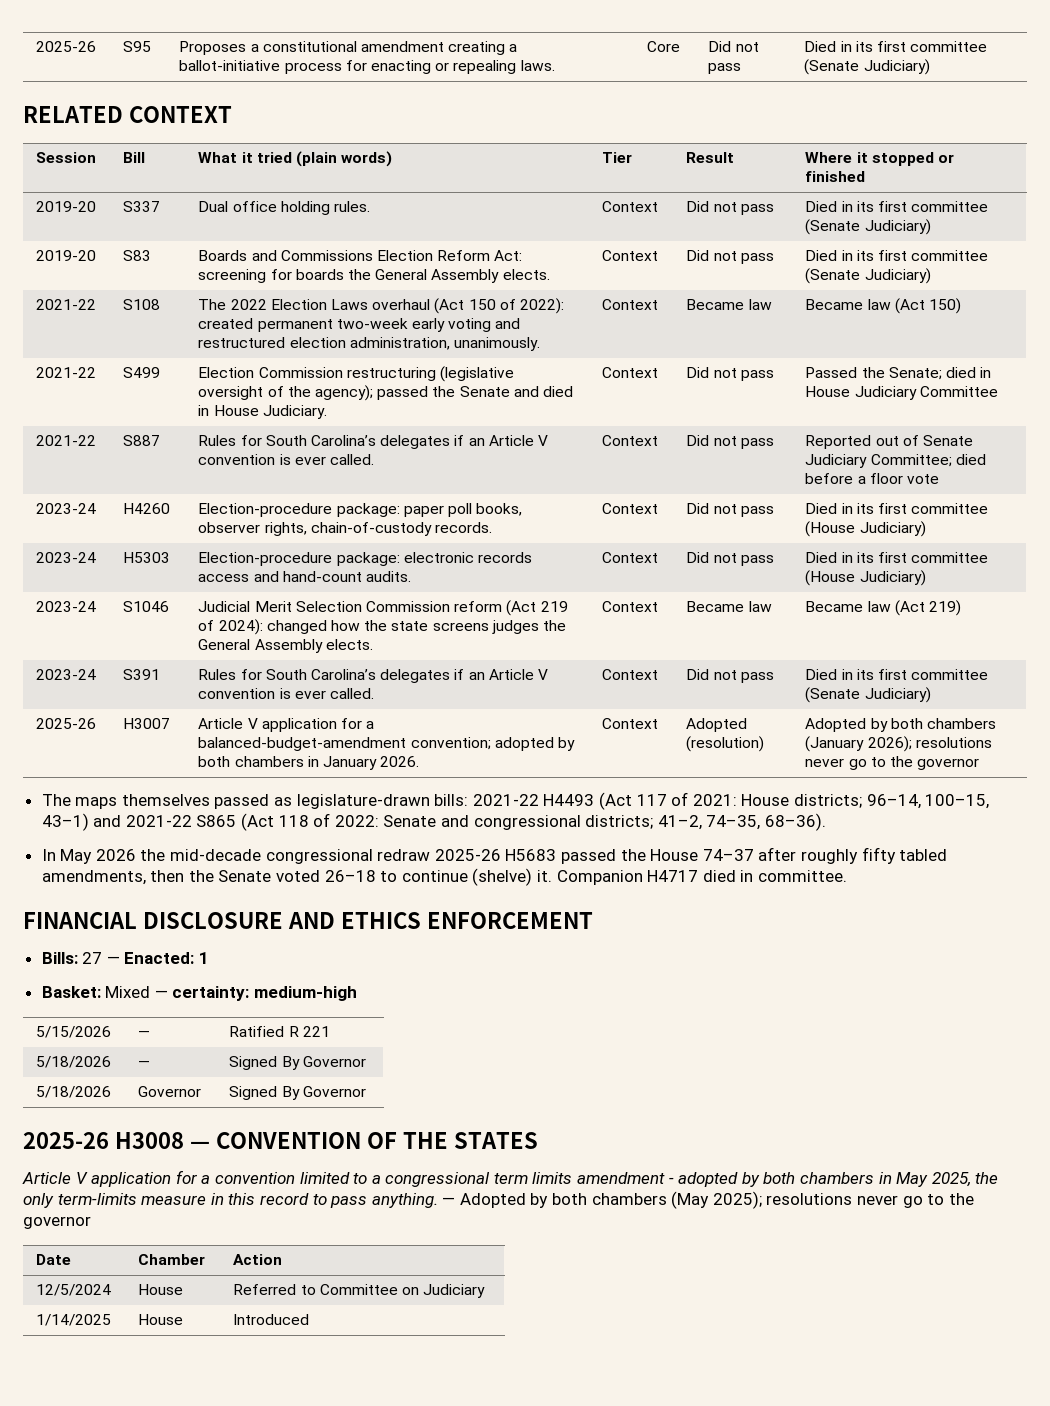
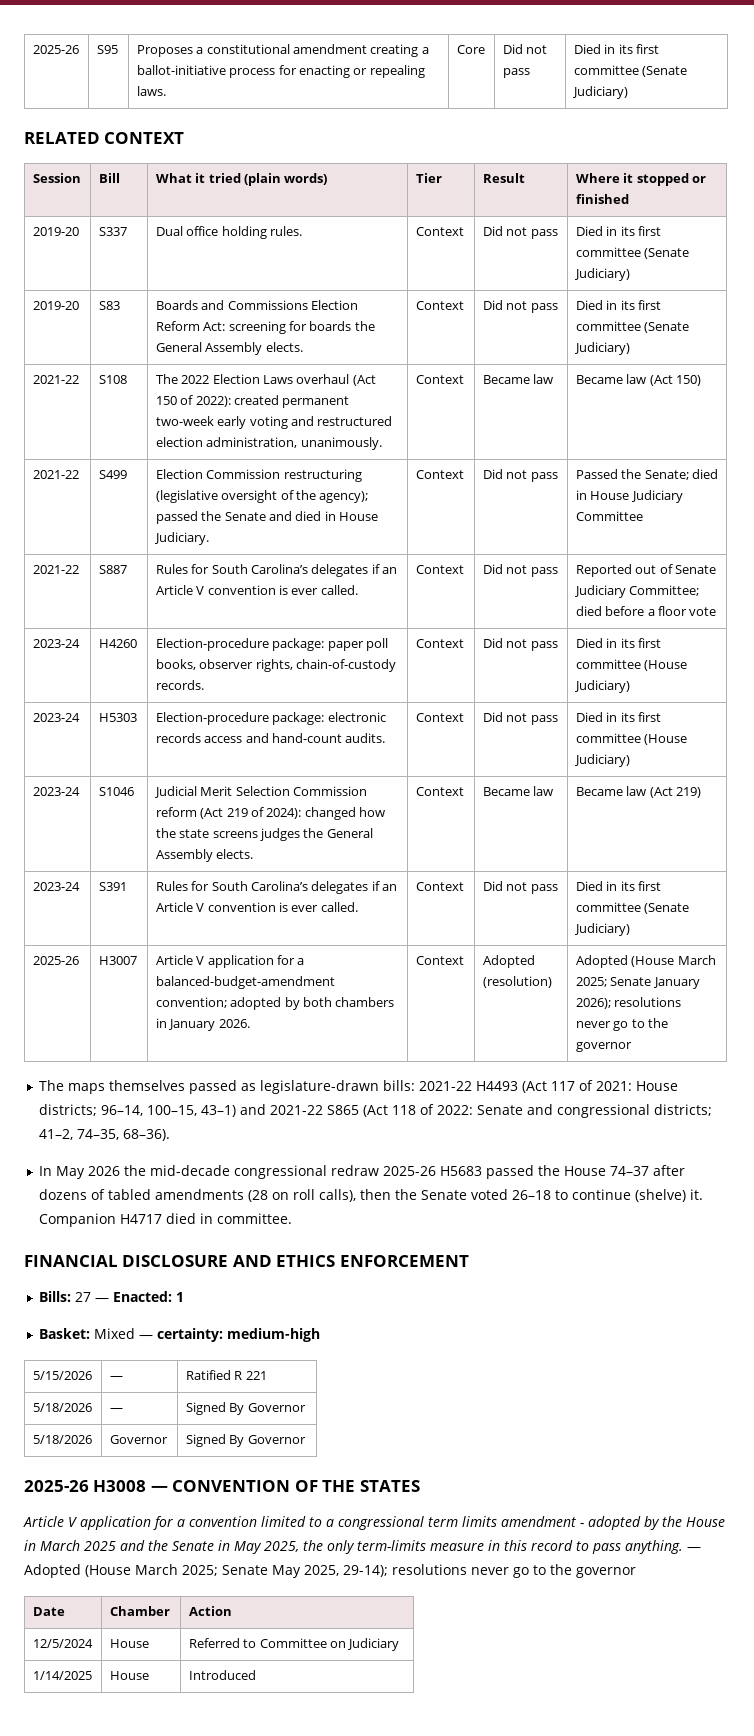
[870,718,997,732] [805,736,865,752] by both chambers (January -> [631,955,716,967] [575,977,700,989] (House March 2025; Senate January
[800,847,948,864] [41,870,146,885] roughly fifty tabled amendments, -> [39,1189,357,1202] dozens of tabled amendments (28 on roll calls),
[763,1172,875,1184] both chambers -> [662,1516,725,1527] [24,1540,214,1551] the House in March 2025 and the Senate
[530,1191,762,1209] by both chambers (May 2025); -> [85,1564,388,1578] (House March 2025; Senate May 2025, 29-14);

